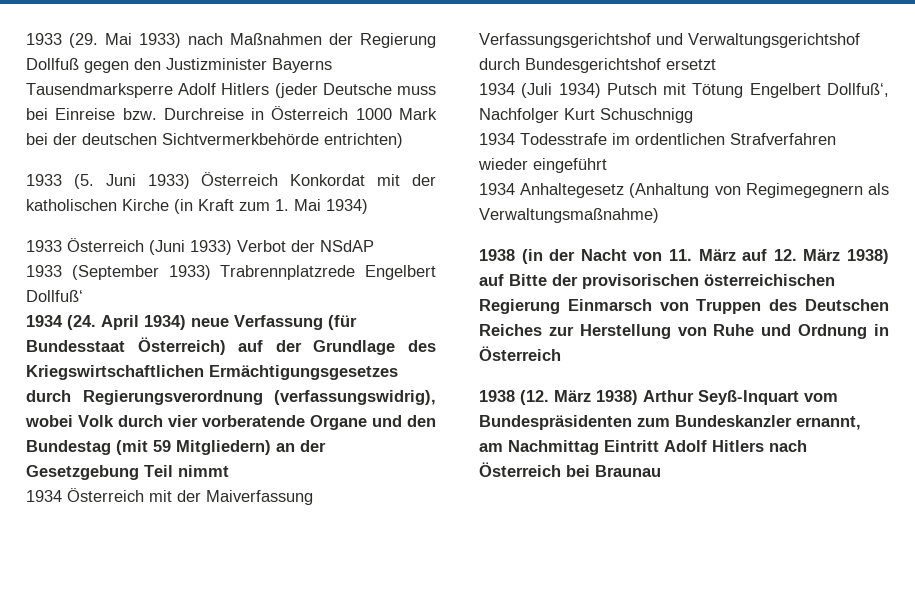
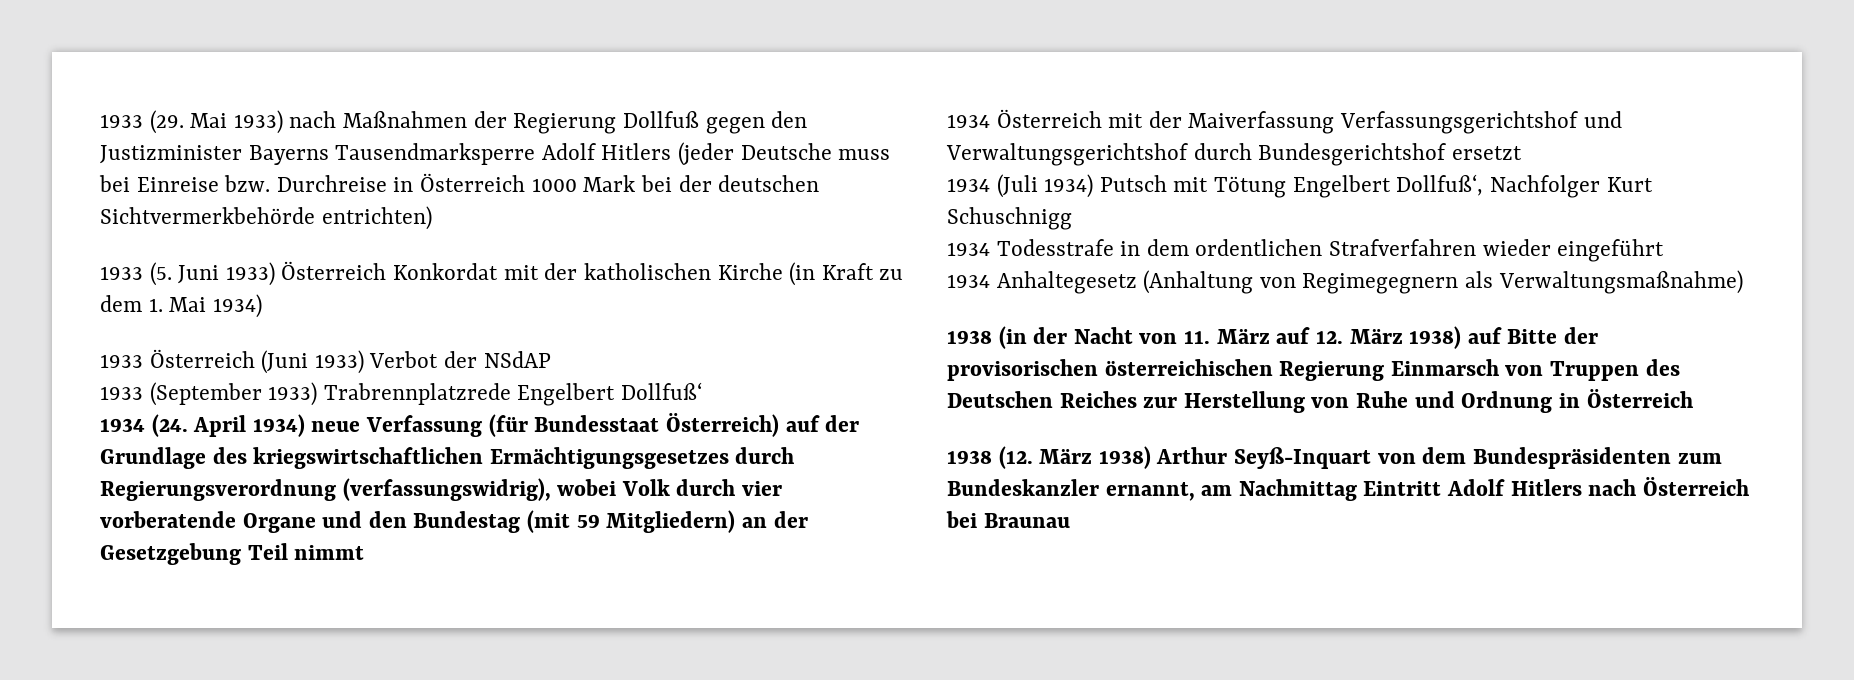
[239,202,270,211] zum -> [879,269,904,280] [100,295,142,312] zu dem
[26,365,204,380] Kriegswirtschaftlichen -> [253,447,484,469] kriegswirtschaftlichen
[612,133,630,145] im -> [1120,239,1189,256] in dem
[804,393,838,402] vom -> [1377,447,1467,464] von dem

